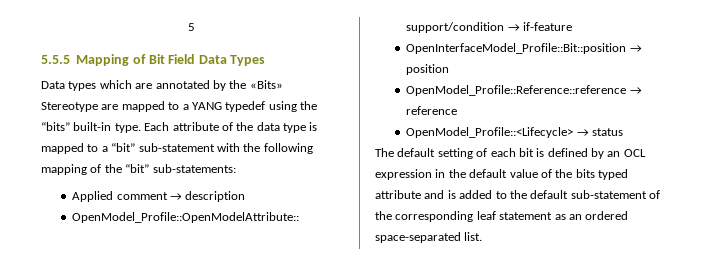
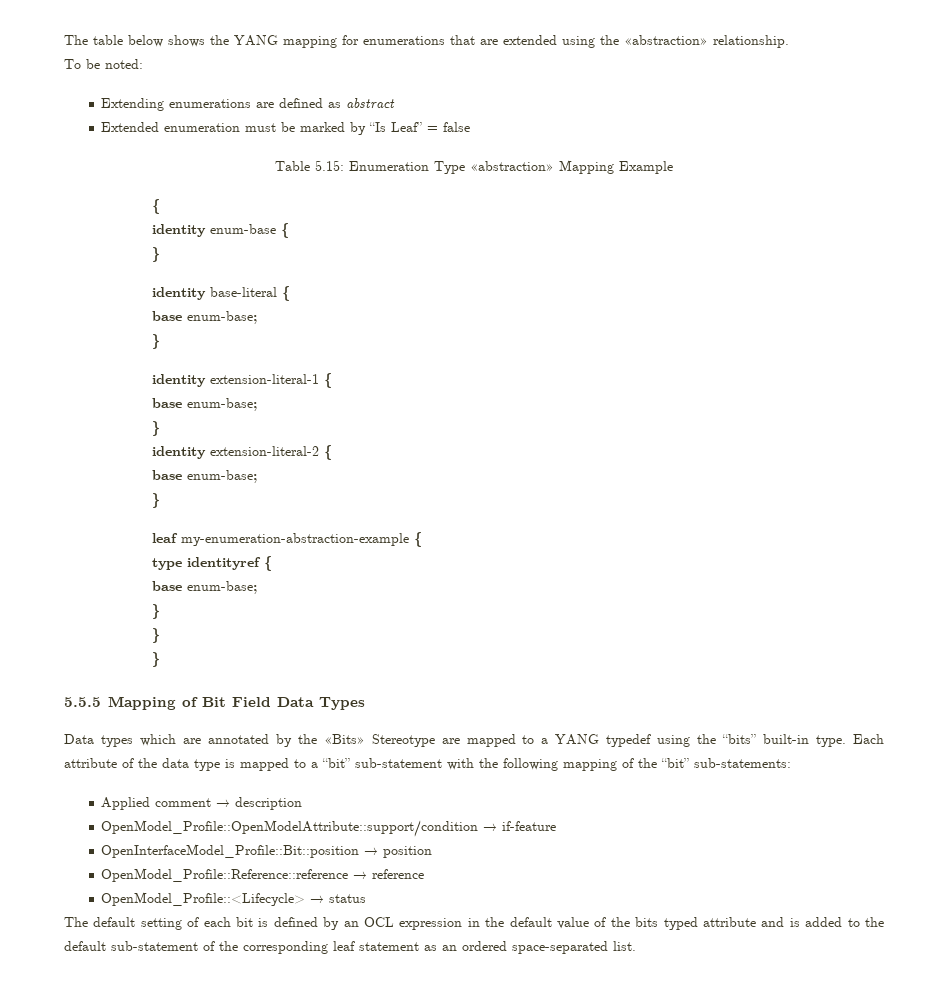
[188,23,195,31] 5 -> [64,35,789,48] [64,59,143,69] [101,98,396,111] [101,122,471,135] [275,160,673,174] [151,199,160,214] [151,223,289,238] [151,247,160,262] [151,286,290,301] [151,311,257,324] [151,334,160,349] [151,373,332,388] [151,398,257,411] [151,421,160,436] [151,445,332,460] [151,470,257,483] [151,493,160,508] [151,532,422,547] [151,556,272,571] [151,581,257,594] [151,604,160,619] [151,628,160,643] [151,652,160,667] The table below shows the YANG mapping for enumerations that are extended using the «abstraction» relationship. // To be noted: // Extending enumerations are defined as abstract // Extended enumeration must be marked by “Is Leaf” = false // Table 5.15: Enumeration Type «abstraction» Mapping Example // { // identity enum-base { // } // identity base-literal { // base enum-base; // } // identity extension-literal-1 { // base enum-base; // } // identity extension-literal-2 { // base enum-base; // } // leaf my-enumeration-abstraction-example { // type identityref { // base enum-base; // } // } // }

